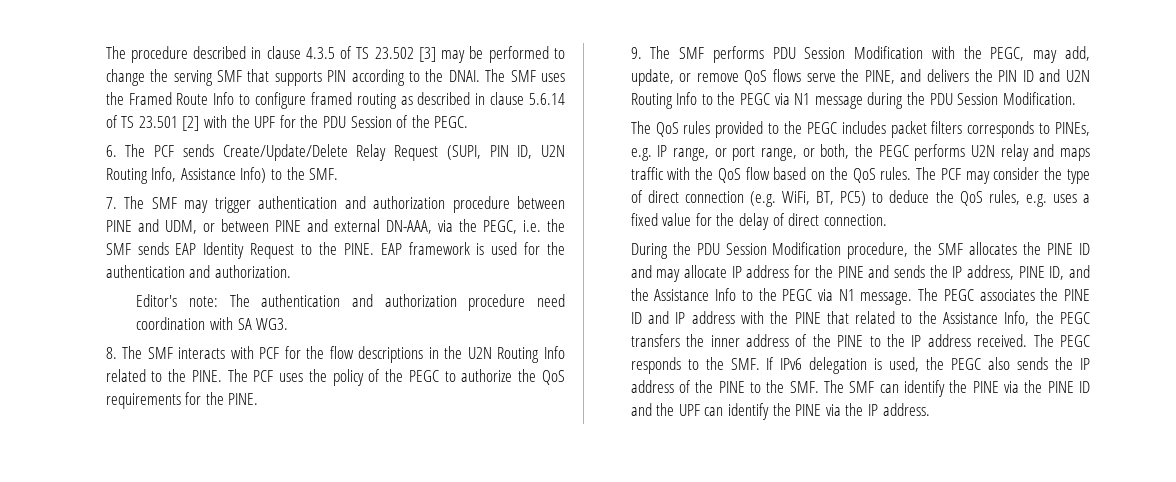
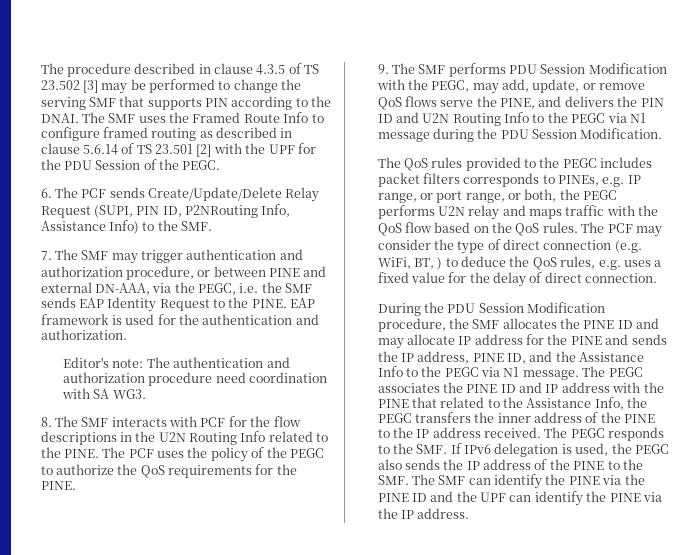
[541,145,565,157] [105,168,148,184] U2N Routing -> [185,205,259,218] P2NRouting
[452,196,565,213] [105,219,197,234] procedure between PINE and UDM, -> [125,266,194,280] procedure,
[840,191,867,206] PC5) -> [437,257,443,270] )

